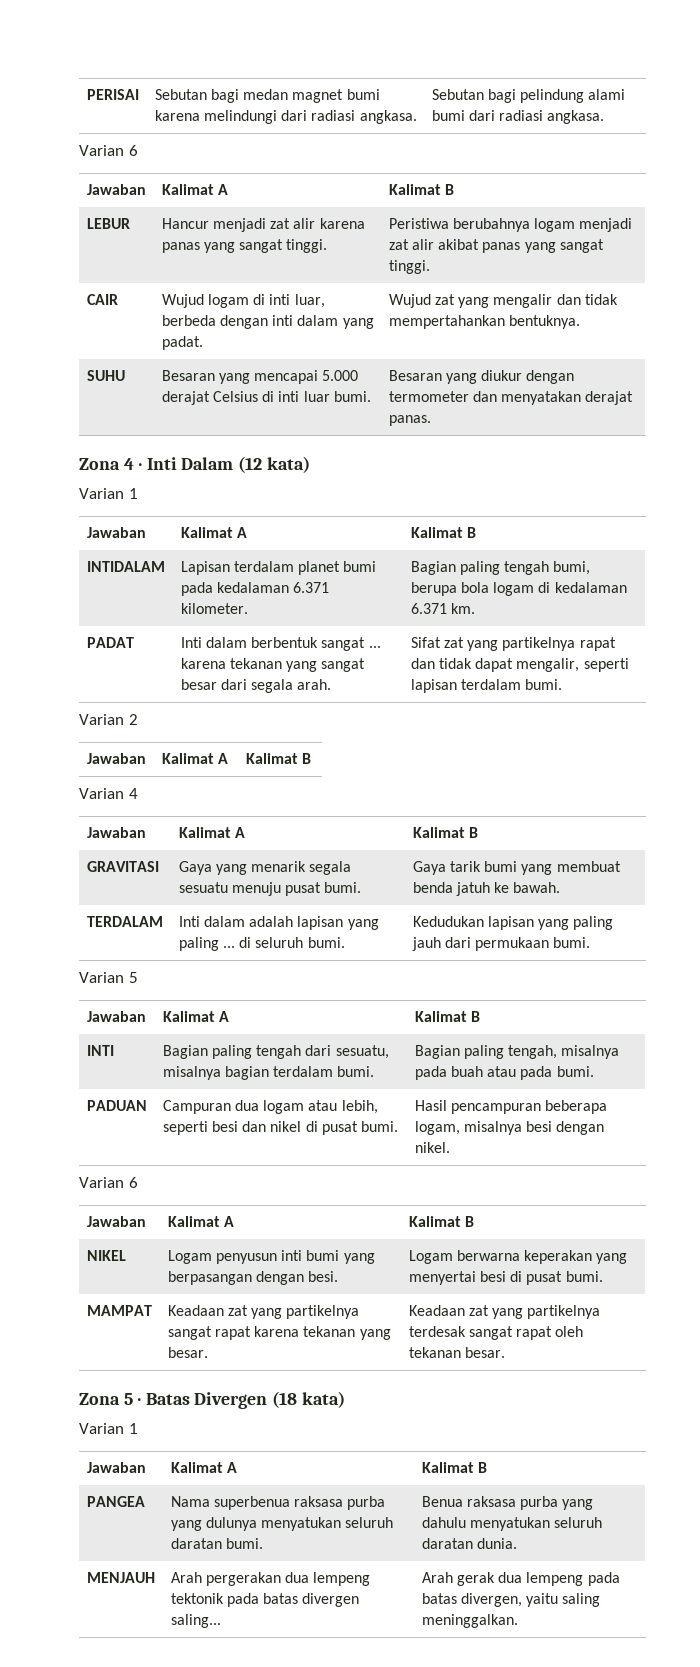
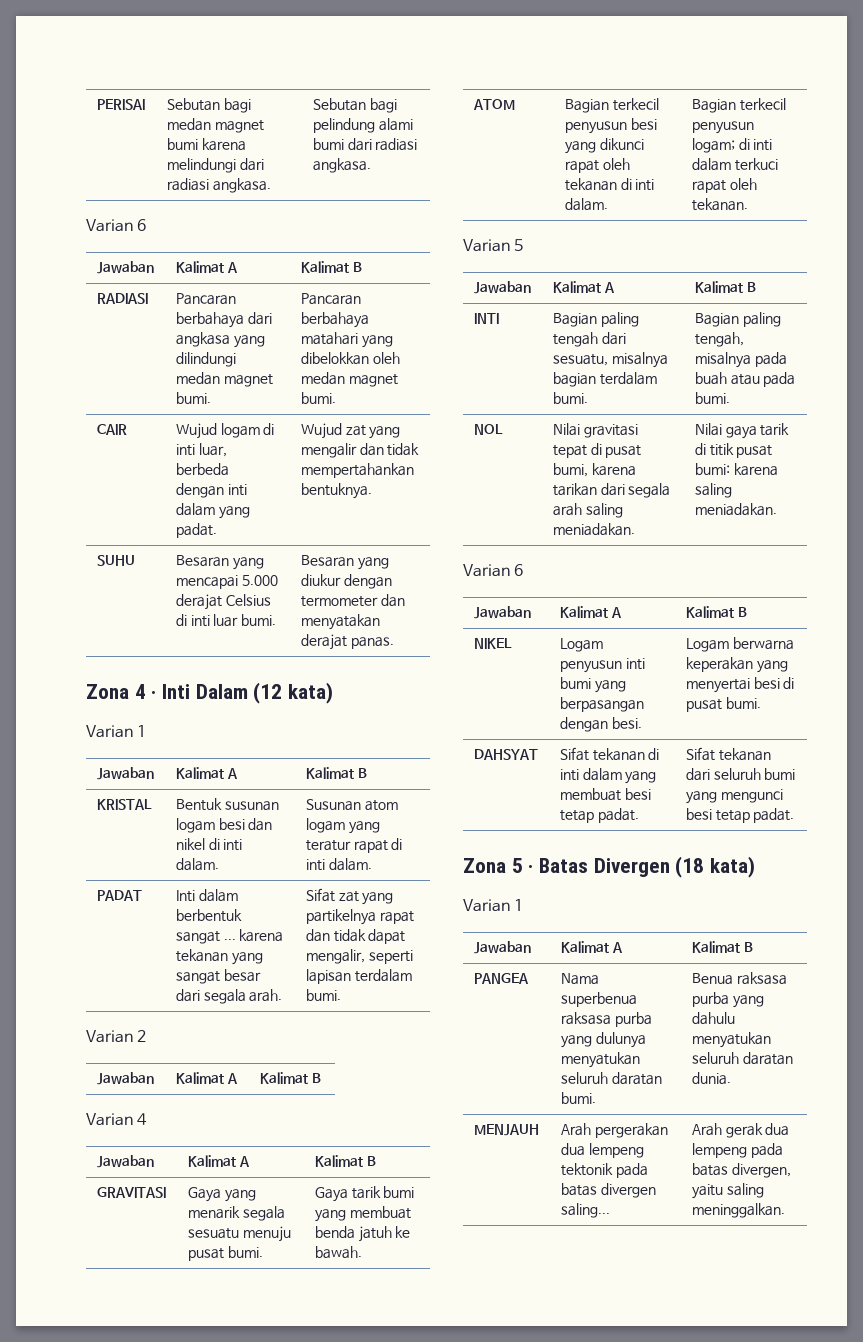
[86,218,130,229] [161,218,365,232] [161,239,328,253] [388,218,633,232] [388,239,604,253] [388,260,430,274] LEBUR | Hancur menjadi zat alir karena panas yang sangat tinggi. | Peristiwa berubahnya logam menjadi zat alir akibat panas yang sangat tinggi. -> [96,293,148,304] [175,293,236,305] [175,312,272,328] [175,332,265,348] [175,352,236,367] [175,372,273,387] [175,392,211,404] [300,293,361,305] [300,312,369,328] [300,332,393,348] [300,352,400,365] [300,372,398,387] [300,392,336,404] RADIASI | Pancaran berbahaya dari angkasa yang dilindungi medan magnet bumi. | Pancaran berbahaya matahari yang dibelokkan oleh medan magnet bumi.
[86,561,165,572] [180,561,377,575] [180,582,330,596] [180,603,248,614] [410,561,591,575] [410,582,627,596] [410,603,475,614] INTIDALAM | Lapisan terdalam planet bumi pada kedalaman 6.371 kilometer. | Bagian paling tengah bumi, berupa bola logam di kedalaman 6.371 km. -> [96,799,152,810] [175,798,279,811] [175,818,273,833] [175,838,243,851] [175,858,219,871] [305,799,398,811] [305,818,380,834] [305,838,403,853] [305,858,372,871] KRISTAL | Bentuk susunan logam besi dan nikel di inti dalam. | Susunan atom logam yang teratur rapat di inti dalam.
[86,916,163,927] [178,916,379,930] [178,937,345,951] [412,916,614,930] [411,937,591,951] TERDALAM | Inti dalam adalah lapisan yang paling ... di seluruh bumi. | Kedudukan lapisan yang paling jauh dari permukaan bumi. -> [472,99,515,110] [564,98,659,113] [564,118,657,134] [564,138,644,154] [564,158,630,173] [564,178,655,191] [564,198,608,211] [691,98,786,113] [691,121,754,134] [691,138,773,153] [691,158,778,171] [691,178,757,193] [691,198,748,211] ATOM | Bagian terkecil penyusun besi yang dikunci rapat oleh tekanan di inti dalam. | Bagian terkecil penyusun logam; di inti dalam terkuci rapat oleh tekanan.
[86,1100,147,1111] [162,1100,378,1114] [162,1121,398,1135] [414,1100,608,1114] [414,1121,605,1135] [414,1142,450,1153] PADUAN | Campuran dua logam atau lebih, seperti besi dan nikel di pusat bumi. | Hasil pencampuran beberapa logam, misalnya besi dengan nikel. -> [473,424,503,435] [552,423,638,438] [552,443,642,458] [552,463,636,477] [552,483,671,498] [552,503,623,518] [552,523,635,536] [694,423,790,439] [694,443,773,458] [694,463,778,476] [694,483,732,498] [694,503,777,516] NOL | Nilai gravitasi tepat di pusat bumi, karena tarikan dari segala arah saling meniadakan. | Nilai gaya tarik di titik pusat bumi: karena saling meniadakan.
[86,1305,152,1316] [167,1305,360,1319] [167,1326,391,1340] [167,1347,208,1358] [408,1305,601,1319] [408,1326,584,1340] [408,1347,505,1358] MAMPAT | Keadaan zat yang partikelnya sangat rapat karena tekanan yang besar. | Keadaan zat yang partikelnya terdesak sangat rapat oleh tekanan besar. -> [473,749,538,760] [559,747,660,761] [559,768,657,784] [559,788,651,801] [559,808,639,823] [685,747,771,761] [685,768,796,781] [685,789,783,804] [685,808,795,823] DAHSYAT | Sifat tekanan di inti dalam yang membuat besi tetap padat. | Sifat tekanan dari seluruh bumi yang mengunci besi tetap padat.

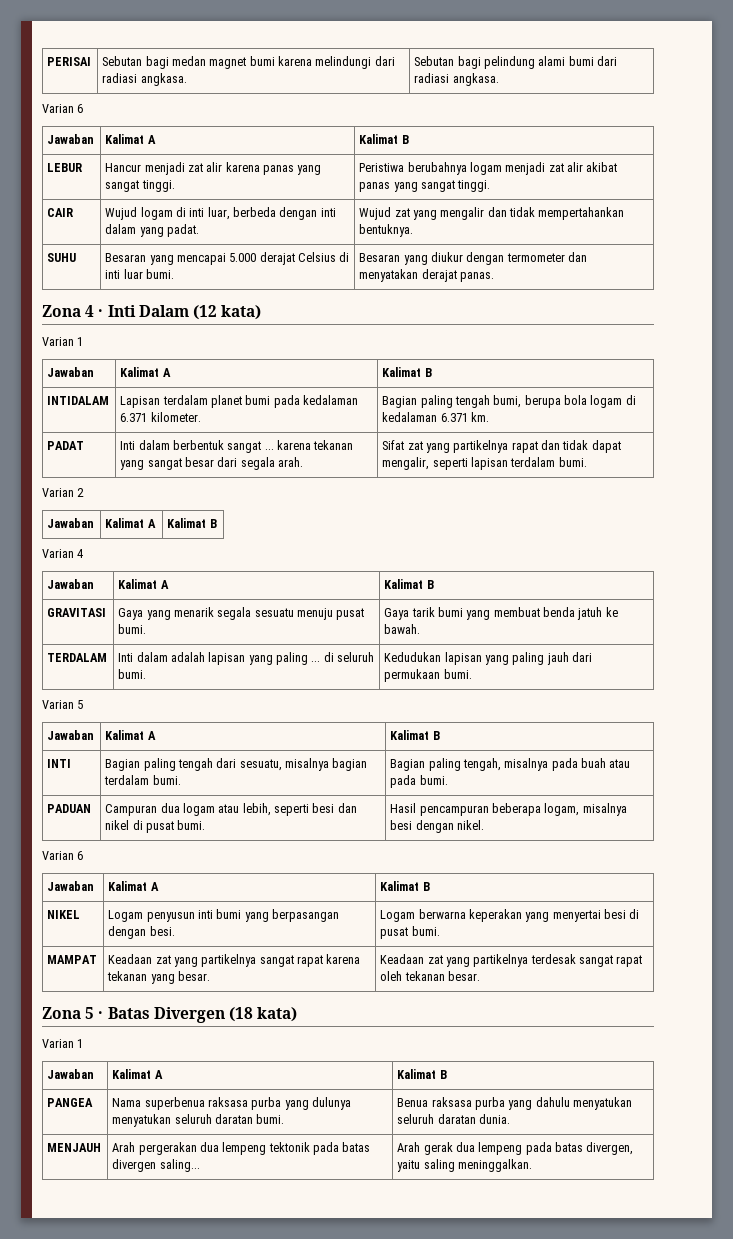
[96,293,148,304] [175,293,236,305] [175,312,272,328] [175,332,265,348] [175,352,236,367] [175,372,273,387] [175,392,211,404] [300,293,361,305] [300,312,369,328] [300,332,393,348] [300,352,400,365] [300,372,398,387] [300,392,336,404] RADIASI | Pancaran berbahaya dari angkasa yang dilindungi medan magnet bumi. | Pancaran berbahaya matahari yang dibelokkan oleh medan magnet bumi. -> [47,163,83,172] [105,162,322,175] [105,180,175,192] [359,162,618,175] [359,180,491,192] LEBUR | Hancur menjadi zat alir karena panas yang sangat tinggi. | Peristiwa berubahnya logam menjadi zat alir akibat panas yang sangat tinggi.
[96,799,152,810] [175,798,279,811] [175,818,273,833] [175,838,243,851] [175,858,219,871] [305,799,398,811] [305,818,380,834] [305,838,403,853] [305,858,372,871] KRISTAL | Bentuk susunan logam besi dan nikel di inti dalam. | Susunan atom logam yang teratur rapat di inti dalam. -> [47,396,110,405] [120,395,359,408] [120,412,201,422] [382,395,636,408] [382,412,489,422] INTIDALAM | Lapisan terdalam planet bumi pada kedalaman 6.371 kilometer. | Bagian paling tengah bumi, berupa bola logam di kedalaman 6.371 km.
[472,99,515,110] [564,98,659,113] [564,118,657,134] [564,138,644,154] [564,158,630,173] [564,178,655,191] [564,198,608,211] [691,98,786,113] [691,121,754,134] [691,138,773,153] [691,158,778,171] [691,178,757,193] [691,198,748,211] ATOM | Bagian terkecil penyusun besi yang dikunci rapat oleh tekanan di inti dalam. | Bagian terkecil penyusun logam; di inti dalam terkuci rapat oleh tekanan. -> [47,653,108,662] [118,652,375,665] [118,669,147,679] [384,652,593,665] [384,669,472,682] TERDALAM | Inti dalam adalah lapisan yang paling ... di seluruh bumi. | Kedudukan lapisan yang paling jauh dari permukaan bumi.
[473,424,503,435] [552,423,638,438] [552,443,642,458] [552,463,636,477] [552,483,671,498] [552,503,623,518] [552,523,635,536] [694,423,790,439] [694,443,773,458] [694,463,778,476] [694,483,732,498] [694,503,777,516] NOL | Nilai gravitasi tepat di pusat bumi, karena tarikan dari segala arah saling meniadakan. | Nilai gaya tarik di titik pusat bumi: karena saling meniadakan. -> [47,804,92,813] [105,803,357,816] [105,820,206,833] [390,803,627,816] [390,820,484,833] PADUAN | Campuran dua logam atau lebih, seperti besi dan nikel di pusat bumi. | Hasil pencampuran beberapa logam, misalnya besi dengan nikel.
[473,749,538,760] [559,747,660,761] [559,768,657,784] [559,788,651,801] [559,808,639,823] [685,747,771,761] [685,768,796,781] [685,789,783,804] [685,808,795,823] DAHSYAT | Sifat tekanan di inti dalam yang membuat besi tetap padat. | Sifat tekanan dari seluruh bumi yang mengunci besi tetap padat. -> [47,955,98,964] [108,954,361,967] [107,971,210,984] [380,954,643,967] [380,971,480,981] MAMPAT | Keadaan zat yang partikelnya sangat rapat karena tekanan yang besar. | Keadaan zat yang partikelnya terdesak sangat rapat oleh tekanan besar.

